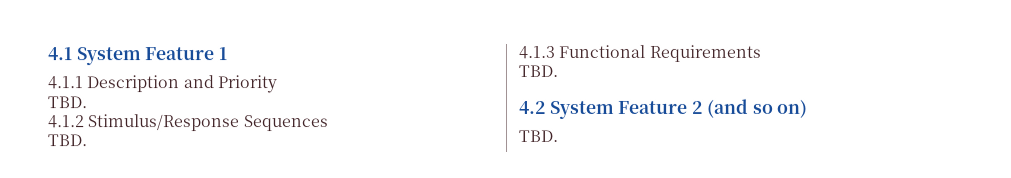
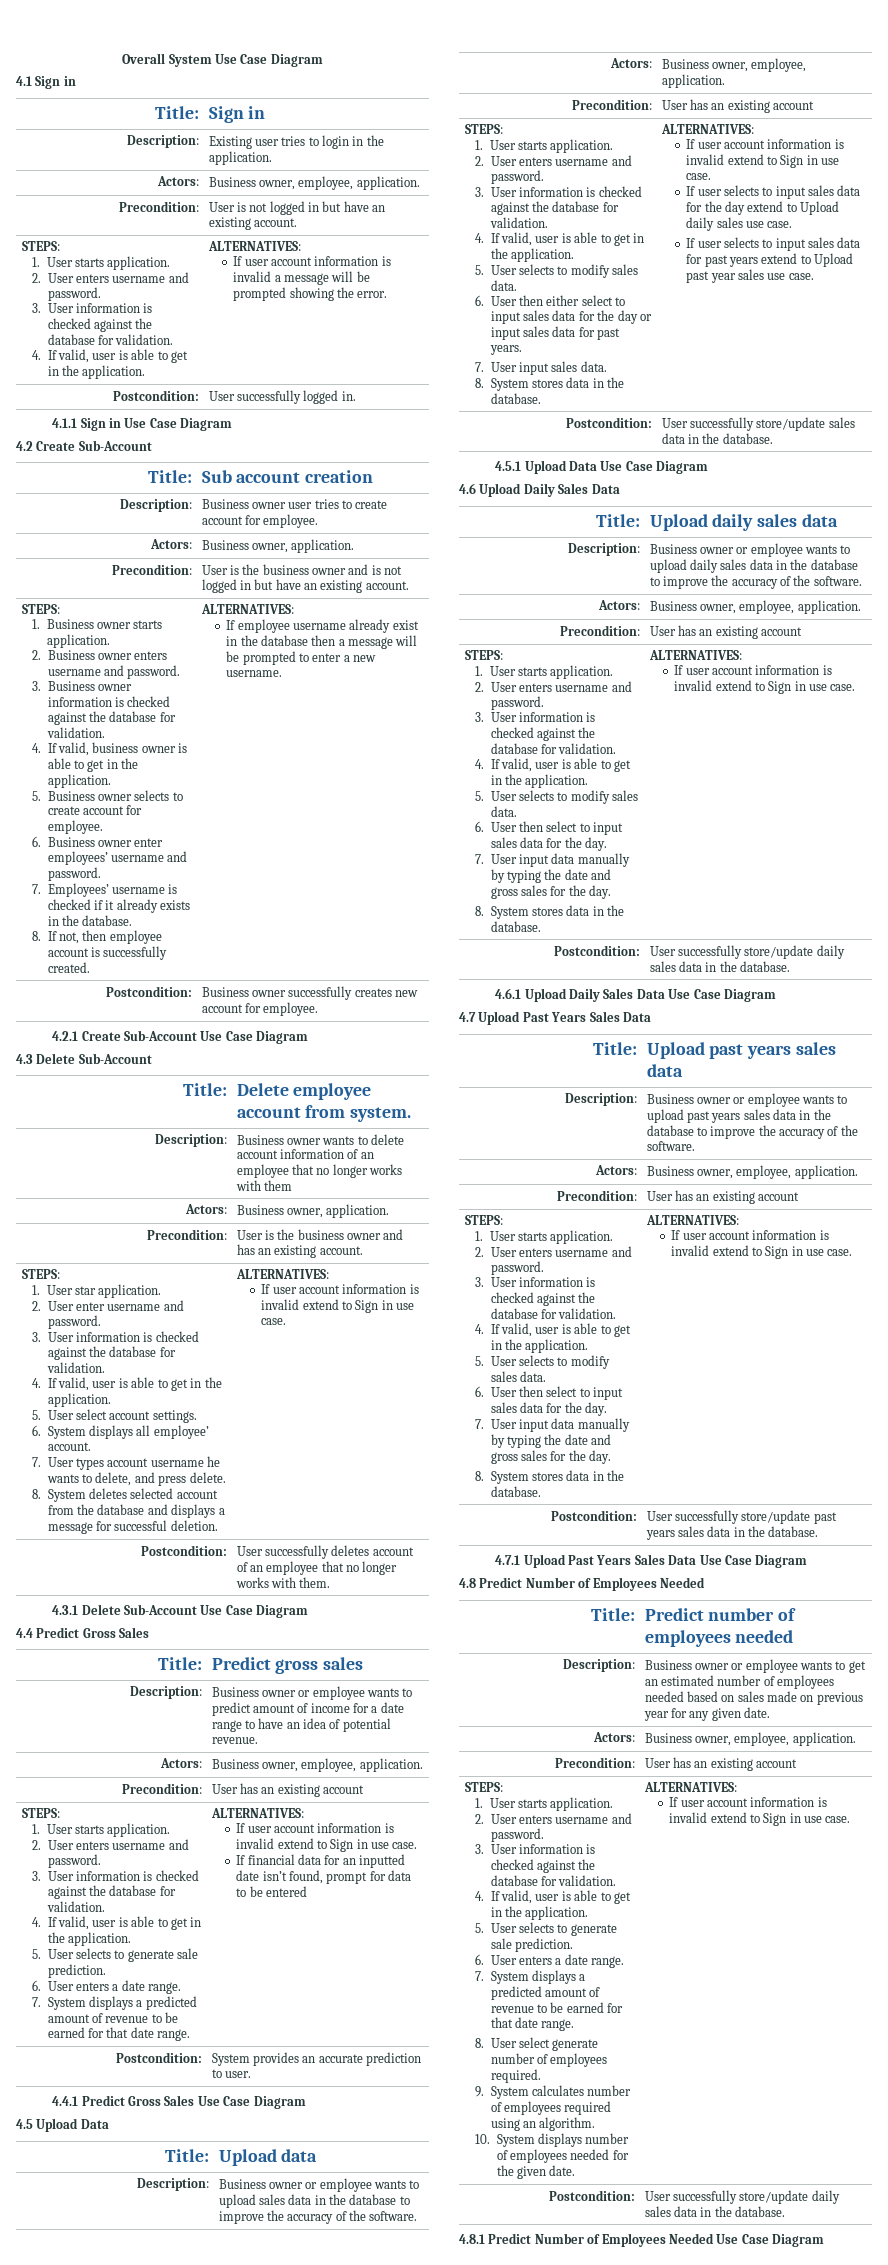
[47,47,228,66] [47,75,278,94] [48,96,88,109] [48,114,329,132] [48,134,88,147] [518,44,761,62] [518,64,558,77] [519,98,809,119] [519,129,559,142] 4.1 System Feature 1 // 4.1.1 Description and Priority // TBD. // 4.1.2 Stimulus/Response Sequences // TBD. // 4.1.3 Functional Requirements // TBD. // 4.2 System Feature 2 (and so on) // TBD. -> [122,53,323,67] [16,76,76,89] [154,106,199,119] [208,106,266,123] [126,135,199,148] [208,135,384,149] [208,151,272,165] [156,176,199,186] [208,176,420,190] [118,201,199,212] [208,201,386,215] [208,217,297,230] [21,241,60,251] [32,256,171,270] [32,272,189,283] [47,287,101,301] [32,303,153,313] [47,318,153,332] [47,334,174,345] [32,349,188,363] [47,365,146,379] [207,241,301,251] [233,256,391,266] [233,271,370,285] [233,287,388,301] [112,390,199,401] [208,390,356,404] [52,418,233,431] [16,440,152,451] [147,470,192,483] [201,470,373,483] [119,499,192,512] [201,499,388,509] [201,514,319,528] [149,539,192,549] [201,539,355,553] [111,564,192,575] [201,564,403,575] [201,579,409,593] [21,604,60,614] [32,619,163,629] [46,634,110,648] [32,650,168,660] [47,665,181,679] [32,681,133,691] [47,696,171,707] [47,711,176,725] [46,727,105,738] [32,742,188,756] [47,758,139,772] [47,774,111,788] [32,790,183,801] [47,805,143,815] [47,820,103,834] [32,836,164,847] [47,851,188,865] [47,867,101,881] [32,883,178,897] [47,899,191,913] [47,915,133,926] [32,930,162,944] [47,946,168,960] [47,962,90,973] [200,604,294,614] [226,619,419,633] [226,635,418,649] [226,651,377,665] [226,670,283,677] [105,986,192,997] [201,986,418,1000] [201,1002,319,1016] [52,1030,309,1044] [16,1053,152,1064] [182,1083,227,1096] [236,1083,372,1100] [236,1105,411,1122] [154,1134,227,1147] [236,1134,404,1145] [236,1149,374,1159] [236,1164,402,1178] [235,1180,292,1191] [184,1204,227,1214] [236,1204,390,1218] [146,1229,227,1240] [236,1229,404,1240] [236,1244,363,1258] [21,1269,60,1279] [32,1284,162,1298] [32,1300,184,1311] [47,1315,101,1329] [32,1331,199,1342] [47,1346,176,1360] [46,1362,105,1373] [32,1377,222,1391] [47,1393,111,1407] [32,1409,197,1423] [32,1425,209,1439] [47,1442,91,1451] [32,1456,221,1470] [46,1472,226,1486] [32,1488,218,1502] [47,1504,225,1518] [47,1520,218,1534] [235,1269,329,1279] [261,1284,419,1294] [261,1299,415,1313] [261,1318,287,1325] [140,1545,227,1556] [236,1545,414,1559] [236,1561,398,1575] [235,1577,331,1588] [52,1604,309,1618] [16,1627,150,1638] [157,1657,202,1670] [211,1657,363,1674] [129,1686,202,1699] [211,1686,413,1700] [211,1702,404,1716] [211,1718,391,1732] [211,1737,258,1744] [159,1758,202,1768] [211,1758,423,1772] [121,1783,202,1794] [211,1783,364,1797] [21,1808,60,1818] [32,1823,171,1837] [32,1839,189,1850] [47,1854,101,1868] [32,1870,199,1881] [47,1885,176,1899] [46,1901,105,1912] [32,1916,202,1930] [47,1932,132,1946] [32,1948,199,1962] [47,1964,106,1978] [32,1980,182,1994] [32,1996,197,2010] [47,2012,179,2023] [47,2027,191,2041] [210,1808,304,1818] [236,1823,394,1833] [236,1838,418,1852] [236,1854,406,1868] [236,1870,412,1884] [236,1886,307,1897] [115,2052,202,2063] [211,2052,421,2066] [211,2069,251,2078] [52,2095,306,2109] [16,2118,109,2132] [164,2149,209,2162] [218,2149,318,2166] [136,2178,209,2191] [218,2178,420,2192] [218,2194,410,2208] [218,2210,418,2224] [609,58,652,68] [661,58,807,72] [661,74,725,88] [571,99,652,110] [661,99,814,113] [464,124,503,134] [475,139,614,153] [475,155,632,166] [490,170,544,184] [475,186,642,197] [490,201,619,215] [489,217,548,228] [475,232,645,246] [490,248,575,262] [475,264,639,278] [490,280,517,291] [475,295,626,306] [490,310,652,324] [490,326,621,340] [489,345,522,355] [475,361,607,375] [475,377,625,391] [490,393,541,404] [660,124,754,134] [686,139,844,149] [686,154,840,168] [686,173,712,180] [686,185,861,199] [686,201,840,215] [686,217,793,231] [686,237,861,251] [686,253,854,267] [686,269,814,283] [565,417,652,428] [661,417,855,431] [661,433,773,444] [495,460,709,474] [459,483,620,497] [595,514,640,527] [649,514,838,531] [567,543,640,556] [649,543,851,557] [649,559,858,573] [649,575,862,589] [597,600,640,610] [649,600,861,614] [559,625,640,636] [649,625,802,639] [464,650,503,660] [475,665,614,679] [475,681,632,692] [490,696,544,710] [475,712,596,722] [490,727,596,741] [490,743,617,754] [475,758,631,772] [490,774,589,788] [475,790,639,804] [490,806,517,817] [475,821,624,835] [490,837,608,851] [475,853,630,867] [490,869,612,883] [490,885,612,899] [475,905,625,919] [490,921,541,932] [648,650,742,660] [674,665,832,675] [674,680,856,694] [553,945,640,956] [649,945,845,959] [649,961,790,972] [495,988,776,1002] [459,1011,651,1025] [592,1042,637,1055] [646,1042,836,1059] [646,1064,683,1077] [564,1093,637,1106] [646,1093,848,1107] [646,1109,831,1123] [646,1125,858,1139] [646,1141,695,1151] [594,1165,637,1175] [646,1165,858,1179] [556,1190,637,1201] [646,1190,799,1204] [464,1215,503,1225] [475,1230,614,1244] [475,1246,632,1257] [490,1261,544,1275] [475,1277,596,1287] [490,1292,596,1306] [490,1308,617,1319] [475,1323,631,1337] [490,1339,589,1353] [475,1355,610,1369] [490,1371,547,1382] [475,1386,624,1400] [490,1402,608,1416] [475,1418,630,1432] [490,1434,612,1448] [490,1450,612,1464] [475,1470,625,1484] [490,1486,541,1497] [645,1215,739,1225] [671,1230,829,1240] [671,1245,853,1259] [550,1510,637,1521] [646,1510,837,1524] [645,1526,819,1540] [495,1554,808,1568] [459,1577,705,1591] [590,1608,635,1621] [644,1608,796,1621] [644,1630,794,1647] [562,1659,635,1672] [644,1659,866,1673] [644,1675,834,1689] [644,1691,863,1705] [643,1707,770,1721] [592,1732,635,1742] [644,1732,856,1746] [554,1757,635,1768] [644,1757,797,1771] [464,1782,503,1792] [475,1797,614,1811] [475,1813,632,1824] [490,1828,544,1842] [475,1844,596,1854] [490,1859,596,1873] [490,1875,617,1886] [475,1890,631,1904] [490,1906,589,1920] [475,1922,617,1936] [490,1938,574,1952] [475,1954,625,1968] [475,1970,586,1984] [490,1986,601,2000] [490,2002,624,2013] [490,2017,575,2031] [475,2037,599,2051] [490,2053,608,2067] [490,2069,541,2083] [475,2085,632,2099] [490,2101,612,2115] [490,2117,596,2131] [475,2133,630,2147] [496,2149,629,2163] [496,2165,576,2179] [643,1782,737,1792] [669,1797,827,1807] [669,1812,851,1826] [548,2190,635,2201] [644,2190,840,2204] [644,2206,785,2217] [459,2233,824,2247] Overall System Use Case Diagram // 4.1 Sign in // Title: | Sign in // Description: | Existing user tries to login in the application. // Actors: | Business owner, employee, application. // Precondition: | User is not logged in but have an existing account. // STEPS: // 1. User starts application. // 2. User enters username and password. // 3. User information is checked against the database for validation. // 4. If valid, user is able to get in the application. | ALTERNATIVES: // If user account information is invalid a message will be prompted showing the error. // Postcondition: | User successfully logged in. // 4.1.1 Sign in Use Case Diagram // 4.2 Create Sub-Account // Title: | Sub account creation // Description: | Business owner user tries to create account for employee. // Actors: | Business owner, application. // Precondition: | User is the business owner and is not logged in but have an existing account. // STEPS: // 1. Business owner starts application. // 2. Business owner enters username and password. // 3. Business owner information is checked against the database for validation. // 4. If valid, business owner is able to get in the application. // 5. Business owner selects to create account for employee. // 6. Business owner enter employees’ username and password. // 7. Employees’ username is checked if it already exists in the database. // 8. If not, then employee account is successfully created. | ALTERNATIVES: // If employee username already exist in the database then a message will be prompted to enter a new username. // Postcondition: | Business owner successfully creates new account for employee. // 4.2.1 Create Sub-Account Use Case Diagram // 4.3 Delete Sub-Account // Title: | Delete employee account from system. // Description: | Business owner wants to delete account information of an employee that no longer works with them // Actors: | Business owner, application. // Precondition: | User is the business owner and has an existing account. // STEPS: // 1. User star application. // 2. User enter username and password. // 3. User information is checked against the database for validation. // 4. If valid, user is able to get in the application. // 5. User select account settings. // 6. System displays all employee’ account. // 7. User types account username he wants to delete, and press delete. // 8. System deletes selected account from the database and displays a message for successful deletion. | ALTERNATIVES: // If user account information is invalid extend to Sign in use case. // Postcondition: | User successfully deletes account of an employee that no longer works with them. // 4.3.1 Delete Sub-Account Use Case Diagram // 4.4 Predict Gross Sales // Title: | Predict gross sales // Description: | Business owner or employee wants to predict amount of income for a date range to have an idea of potential revenue. // Actors: | Business owner, employee, application. // Precondition: | User has an existing account // STEPS: // 1. User starts application. // 2. User enters username and password. // 3. User information is checked against the database for validation. // 4. If valid, user is able to get in the application. // 5. User selects to generate sale prediction. // 6. User enters a date range. // 7. System displays a predicted amount of revenue to be earned for that date range. | ALTERNATIVES: // If user account information is invalid extend to Sign in use case. // If financial data for an inputted date isn’t found, prompt for data to be entered // Postcondition: | System provides an accurate prediction to user. // 4.4.1 Predict Gross Sales Use Case Diagram // 4.5 Upload Data // Title: | Upload data // Description: | Business owner or employee wants to upload sales data in the database to improve the accuracy of the software. // Actors: | Business owner, employee, application. // Precondition: | User has an existing account // STEPS: // 1. User starts application. // 2. User enters username and password. // 3. User information is checked against the database for validation. // 4. If valid, user is able to get in the application. // 5. User selects to modify sales data. // 6. User then either select to input sales data for the day or input sales data for past years. // 7. User input sales data. // 8. System stores data in the database. | ALTERNATIVES: // If user account information is invalid extend to Sign in use case. // If user selects to input sales data for the day extend to Upload daily sales use case. // If user selects to input sales data for past years extend to Upload past year sales use case. // Postcondition: | User successfully store/update sales data in the database. // 4.5.1 Upload Data Use Case Diagram // 4.6 Upload Daily Sales Data // Title: | Upload daily sales data // Description: | Business owner or employee wants to upload daily sales data in the database to improve the accuracy of the software. // Actors: | Business owner, employee, application. // Precondition: | User has an existing account // STEPS: // 1. User starts application. // 2. User enters username and password. // 3. User information is checked against the database for validation. // 4. If valid, user is able to get in the application. // 5. User selects to modify sales data. // 6. User then select to input sales data for the day. // 7. User input data manually by typing the date and gross sales for the day. // 8. System stores data in the database. | ALTERNATIVES: // If user account information is invalid extend to Sign in use case. // Postcondition: | User successfully store/update daily sales data in the database. // 4.6.1 Upload Daily Sales Data Use Case Diagram // 4.7 Upload Past Years Sales Data // Title: | Upload past years sales data // Description: | Business owner or employee wants to upload past years sales data in the database to improve the accuracy of the software. // Actors: | Business owner, employee, application. // Precondition: | User has an existing account // STEPS: // 1. User starts application. // 2. User enters username and password. // 3. User information is checked against the database for validation. // 4. If valid, user is able to get in the application. // 5. User selects to modify sales data. // 6. User then select to input sales data for the day. // 7. User input data manually by typing the date and gross sales for the day. // 8. System stores data in the database. | ALTERNATIVES: // If user account information is invalid extend to Sign in use case. // Postcondition: | User successfully store/update past years sales data in the database. // 4.7.1 Upload Past Years Sales Data Use Case Diagram // 4.8 Predict Number of Employees Needed // Title: | Predict number of employees needed // Description: | Business owner or employee wants to get an estimated number of employees needed based on sales made on previous year for any given date. // Actors: | Business owner, employee, application. // Precondition: | User has an existing account // STEPS: // 1. User starts application. // 2. User enters username and password. // 3. User information is checked against the database for validation. // 4. If valid, user is able to get in the application. // 5. User selects to generate sale prediction. // 6. User enters a date range. // 7. System displays a predicted amount of revenue to be earned for that date range. // 8. User select generate number of employees required. // 9. System calculates number of employees required using an algorithm. // 10. System displays number of employees needed for the given date. | ALTERNATIVES: // If user account information is invalid extend to Sign in use case. // Postcondition: | User successfully store/update daily sales data in the database. // 4.8.1 Predict Number of Employees Needed Use Case Diagram

